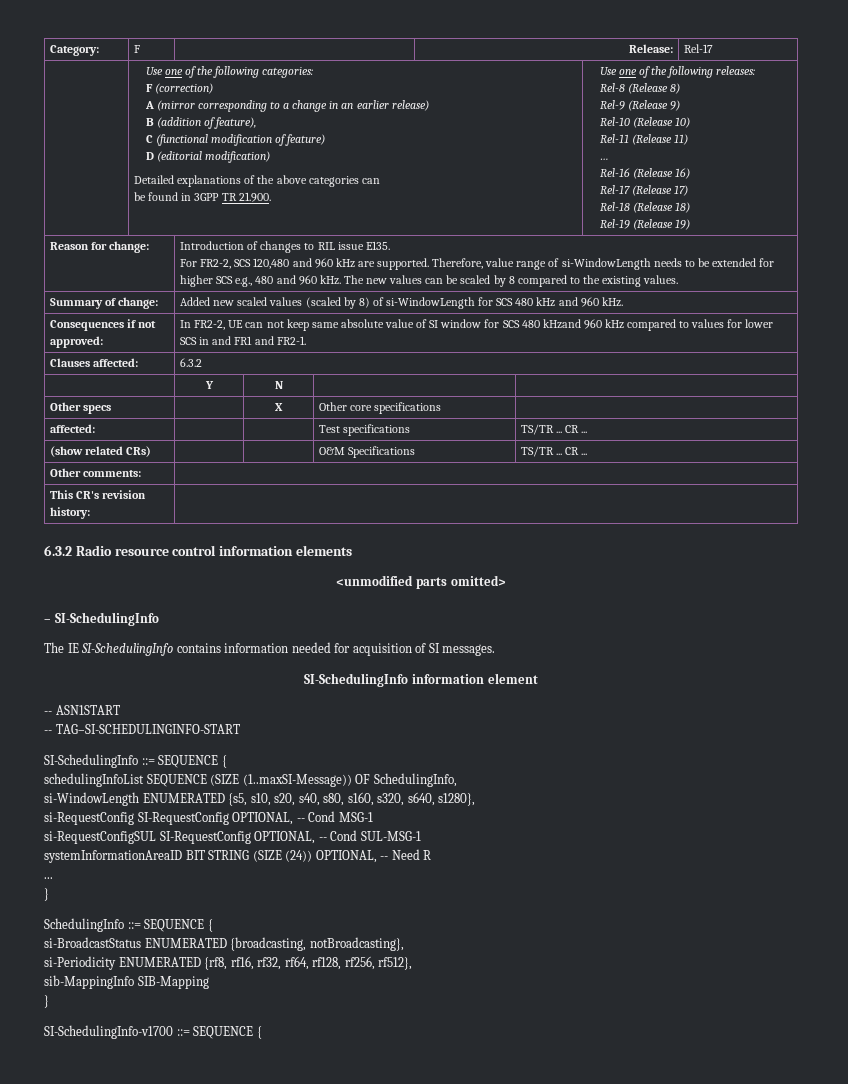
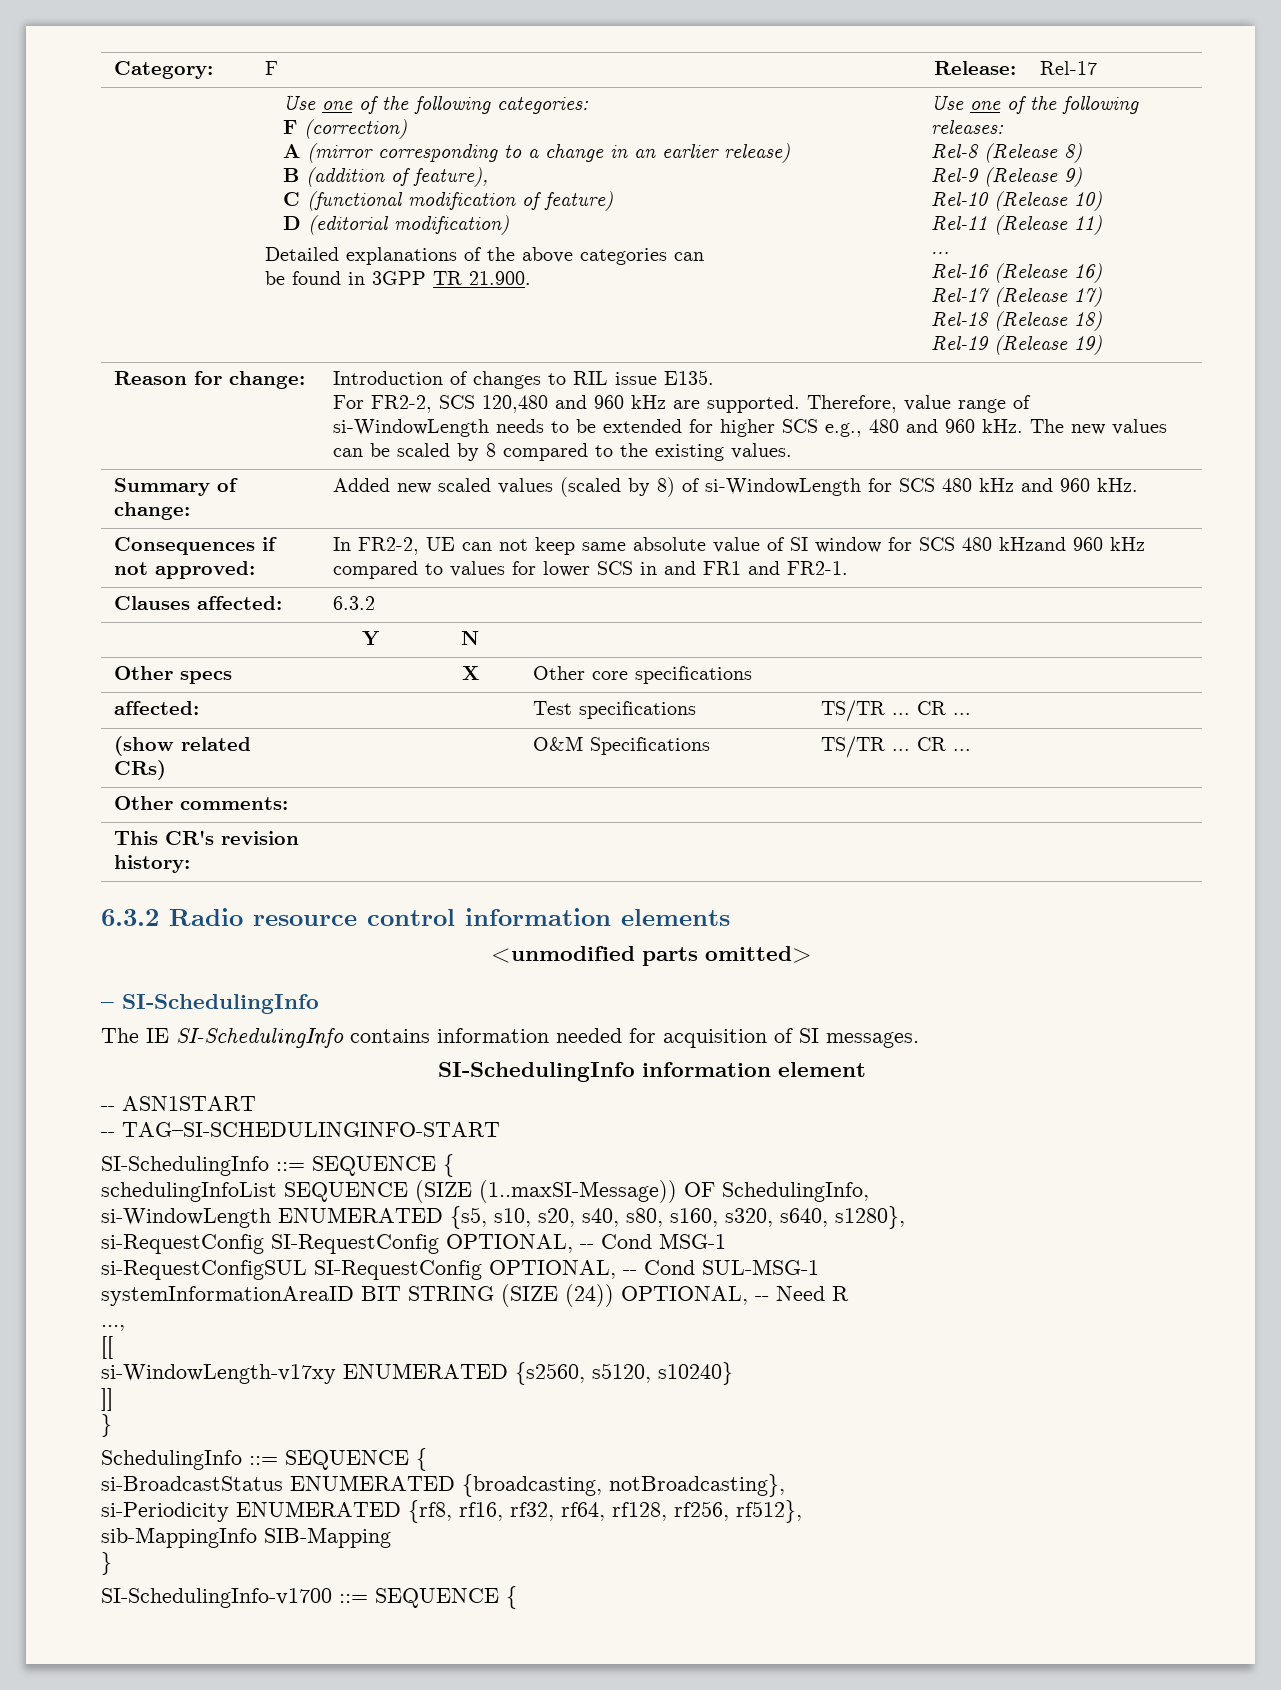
[44,877,53,879] ... -> [101,1325,125,1331] [101,1336,113,1359] [101,1362,733,1385] [101,1388,113,1411] ..., // [[ // si-WindowLength-v17xy ENUMERATED {s2560, s5120, s10240} // ]]

